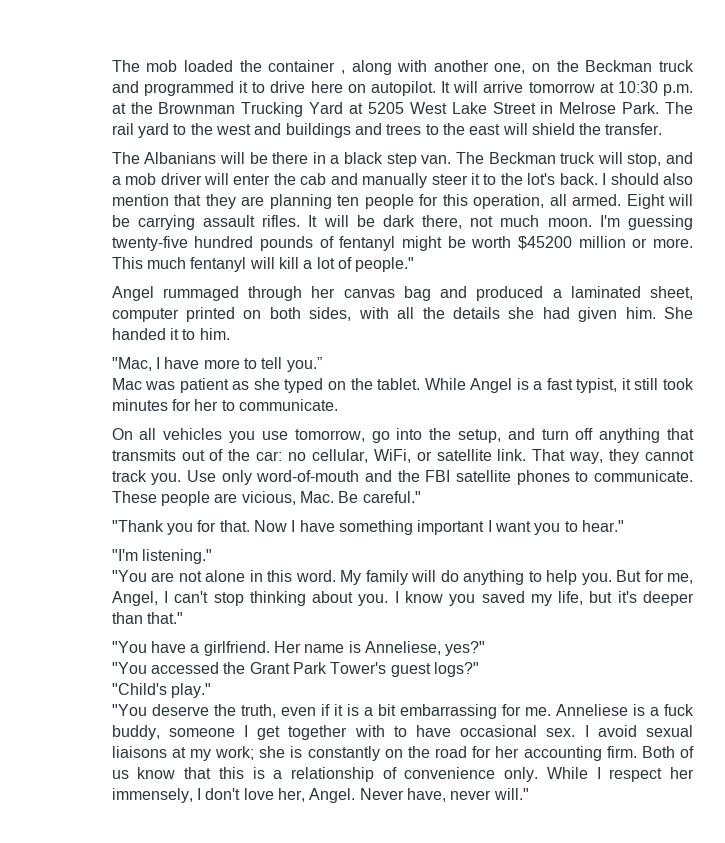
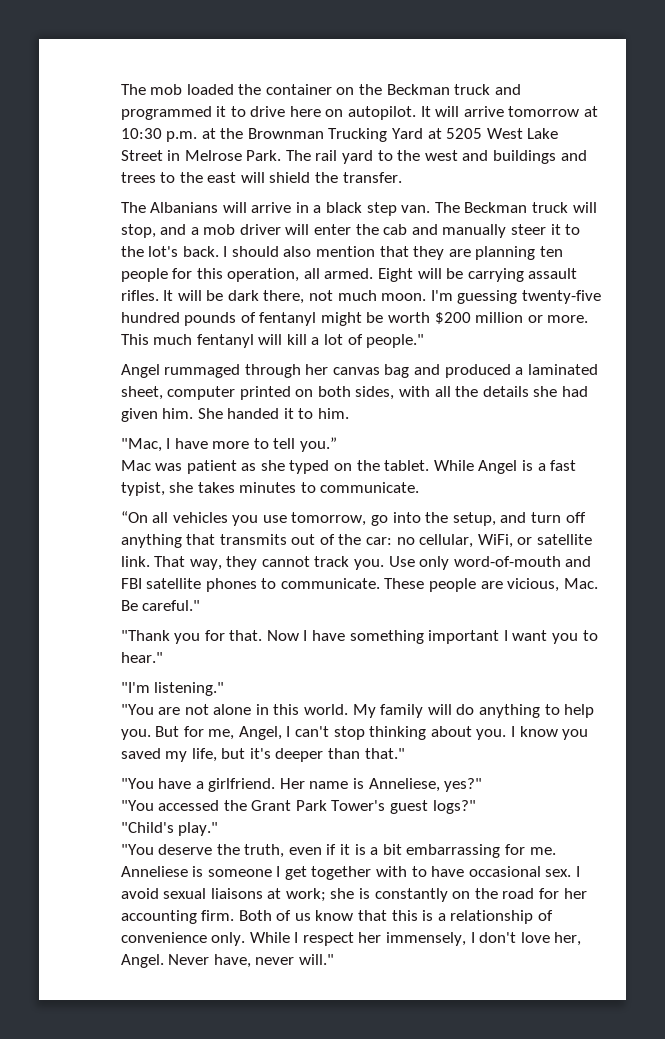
[340,60,526,75] , along with another one, -> (332, 89) none
[249,152,309,164] be there -> [251,202,292,213] arrive
[517,236,572,250] $45200 -> [434,312,471,324] $200
[621,378,695,390] [111,399,219,411] it still took minutes for her -> [169,482,297,493] she takes minutes
[111,428,133,440] On -> [120,511,148,523] “On
[397,470,420,482] the -> (592, 561) none
[295,570,336,582] word. -> [304,704,349,715] world.
[649,704,694,716] [111,725,160,740] a fuck buddy, -> (204, 871) none
[189,749,211,761] my -> (282, 893) none

